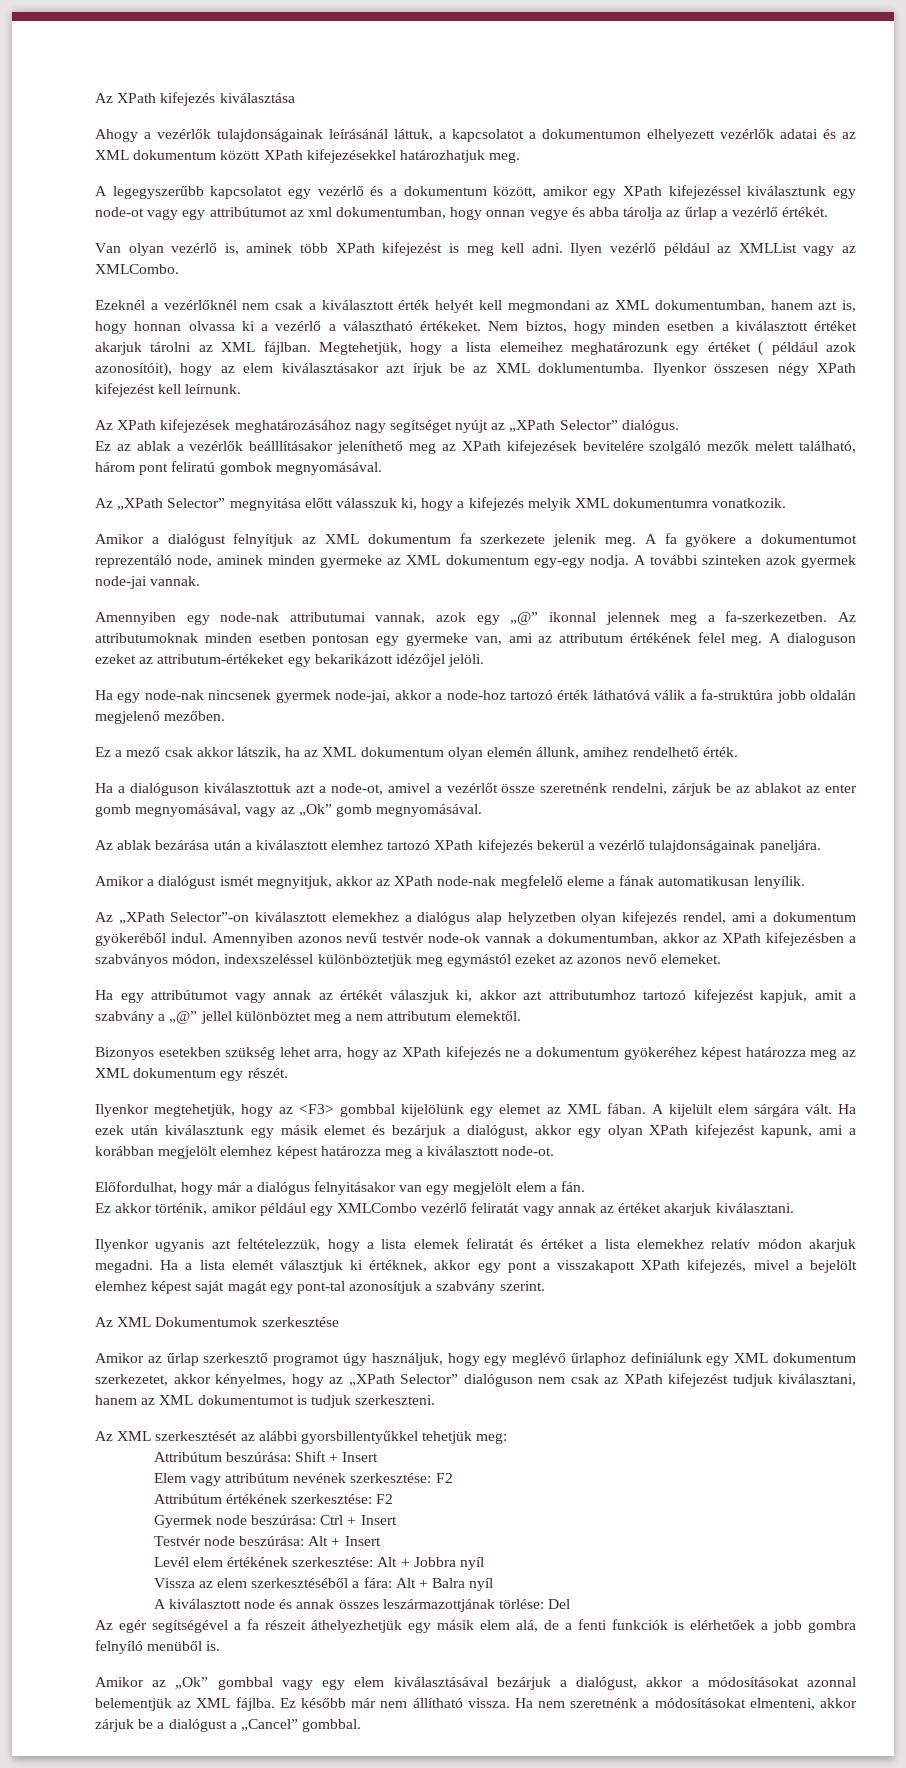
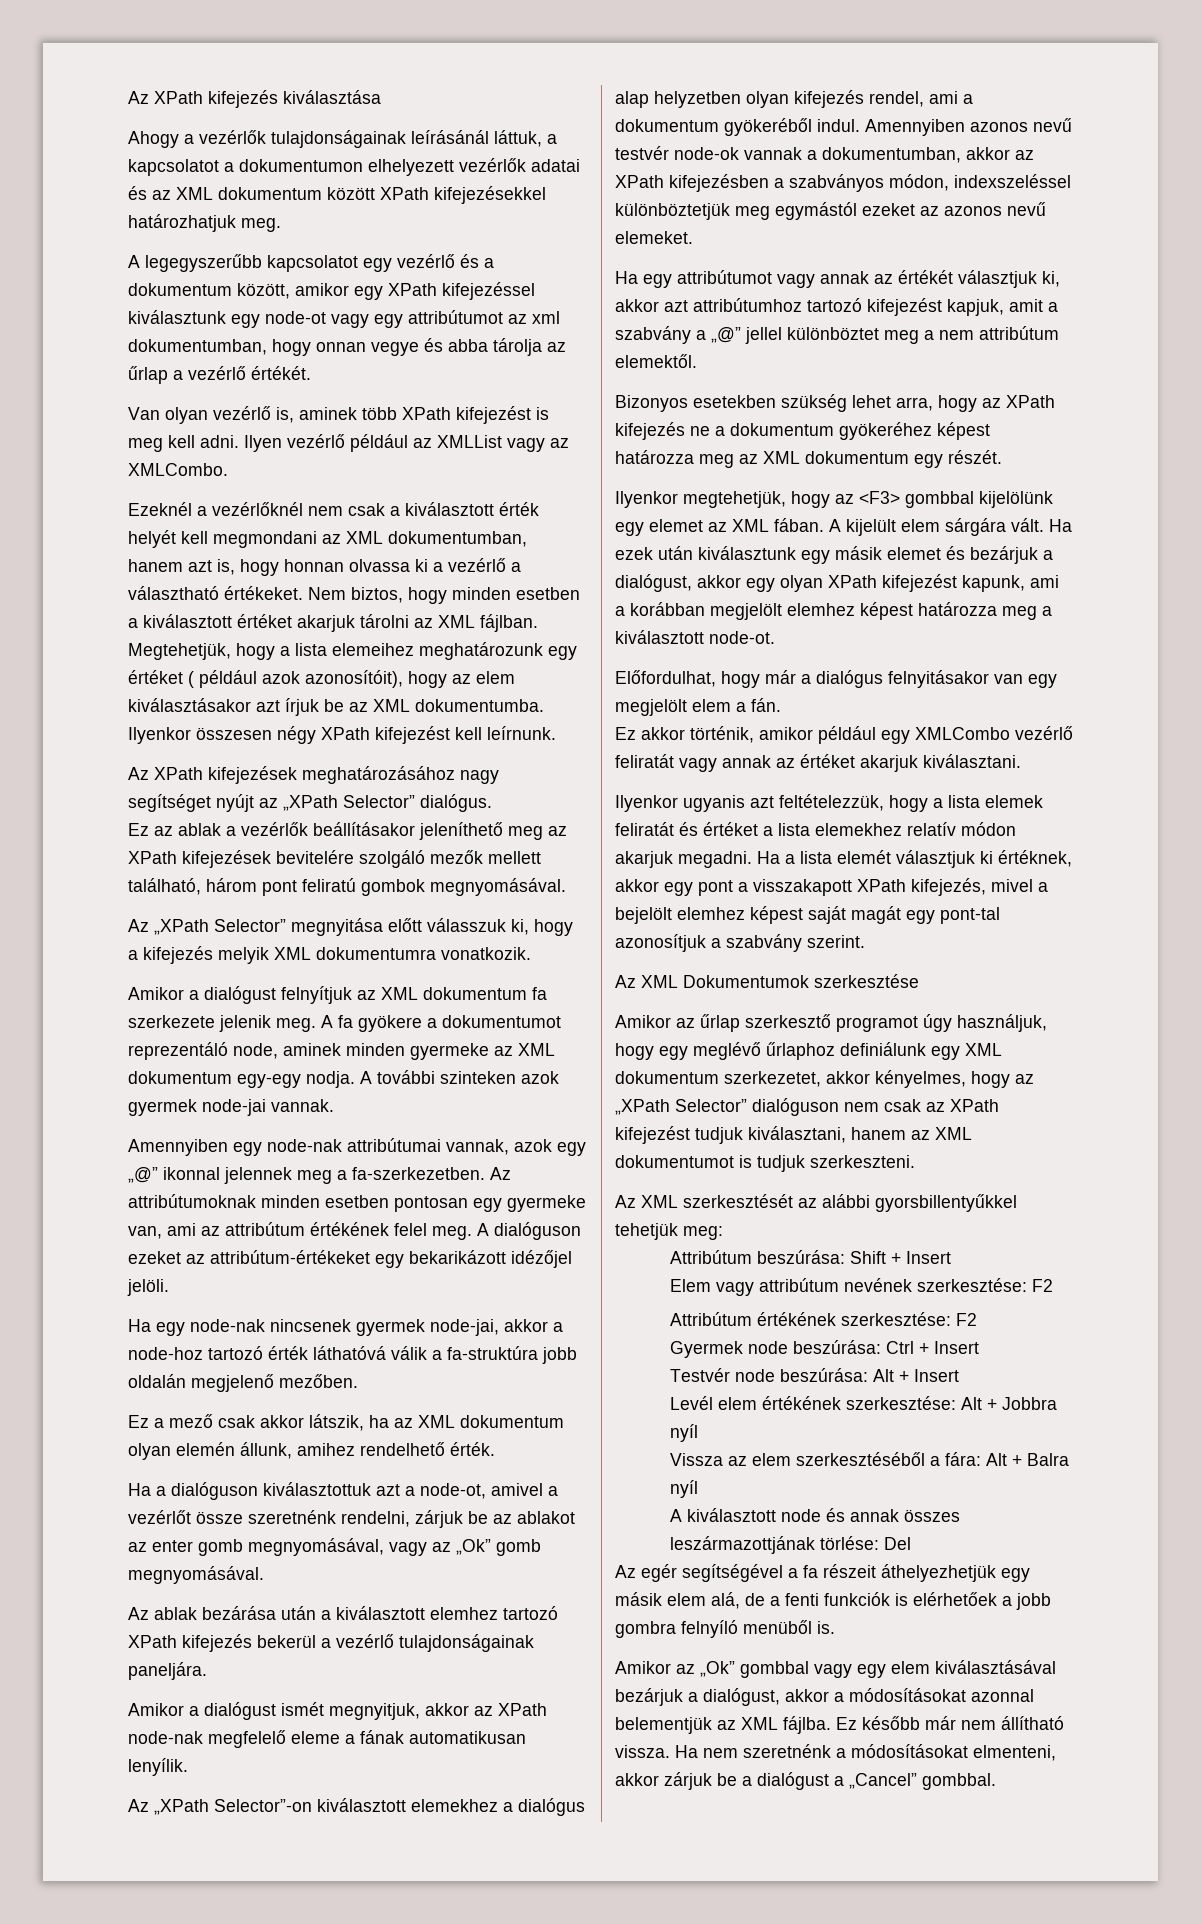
[538,363,645,373] doklumentumba. -> [415,699,544,712] dokumentumba.
[249,441,334,451] beálllításakor -> [313,822,415,836] beállításakor
[755,441,795,451] melett -> [488,851,541,864] mellett
[289,612,366,622] attributumai -> [347,1138,441,1152] attribútumai
[95,633,198,643] attributumoknak -> [128,1194,256,1208] attribútumoknak
[559,633,624,643] attributum -> [225,1222,305,1236] attribútum
[787,633,857,646] [95,654,285,664] dialoguson ezeket az attributum-értékeket -> [494,1222,581,1240] [128,1250,370,1264] dialóguson ezeket az attribútum-értékeket
[625,954,657,964] nevő -> [1007,202,1046,216] nevű
[389,990,449,1003] válaszjuk -> [958,270,1037,288] választjuk
[548,990,636,1000] attributumhoz -> [693,298,802,312] attribútumhoz
[387,1011,452,1021] attributum -> [979,326,1059,340] attribútum

